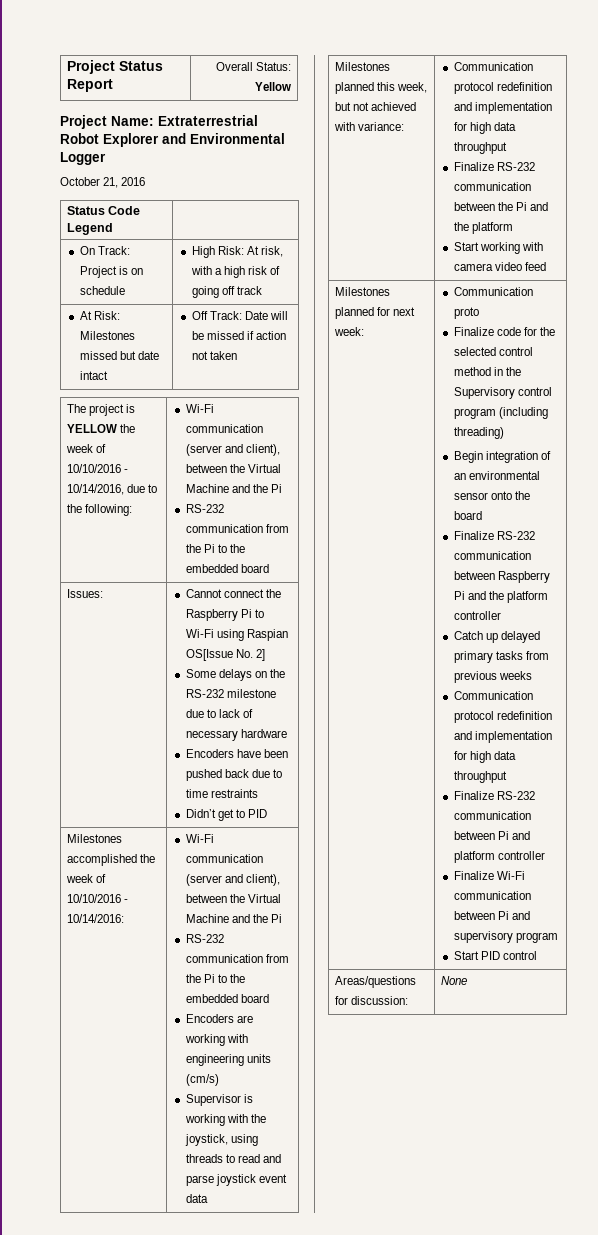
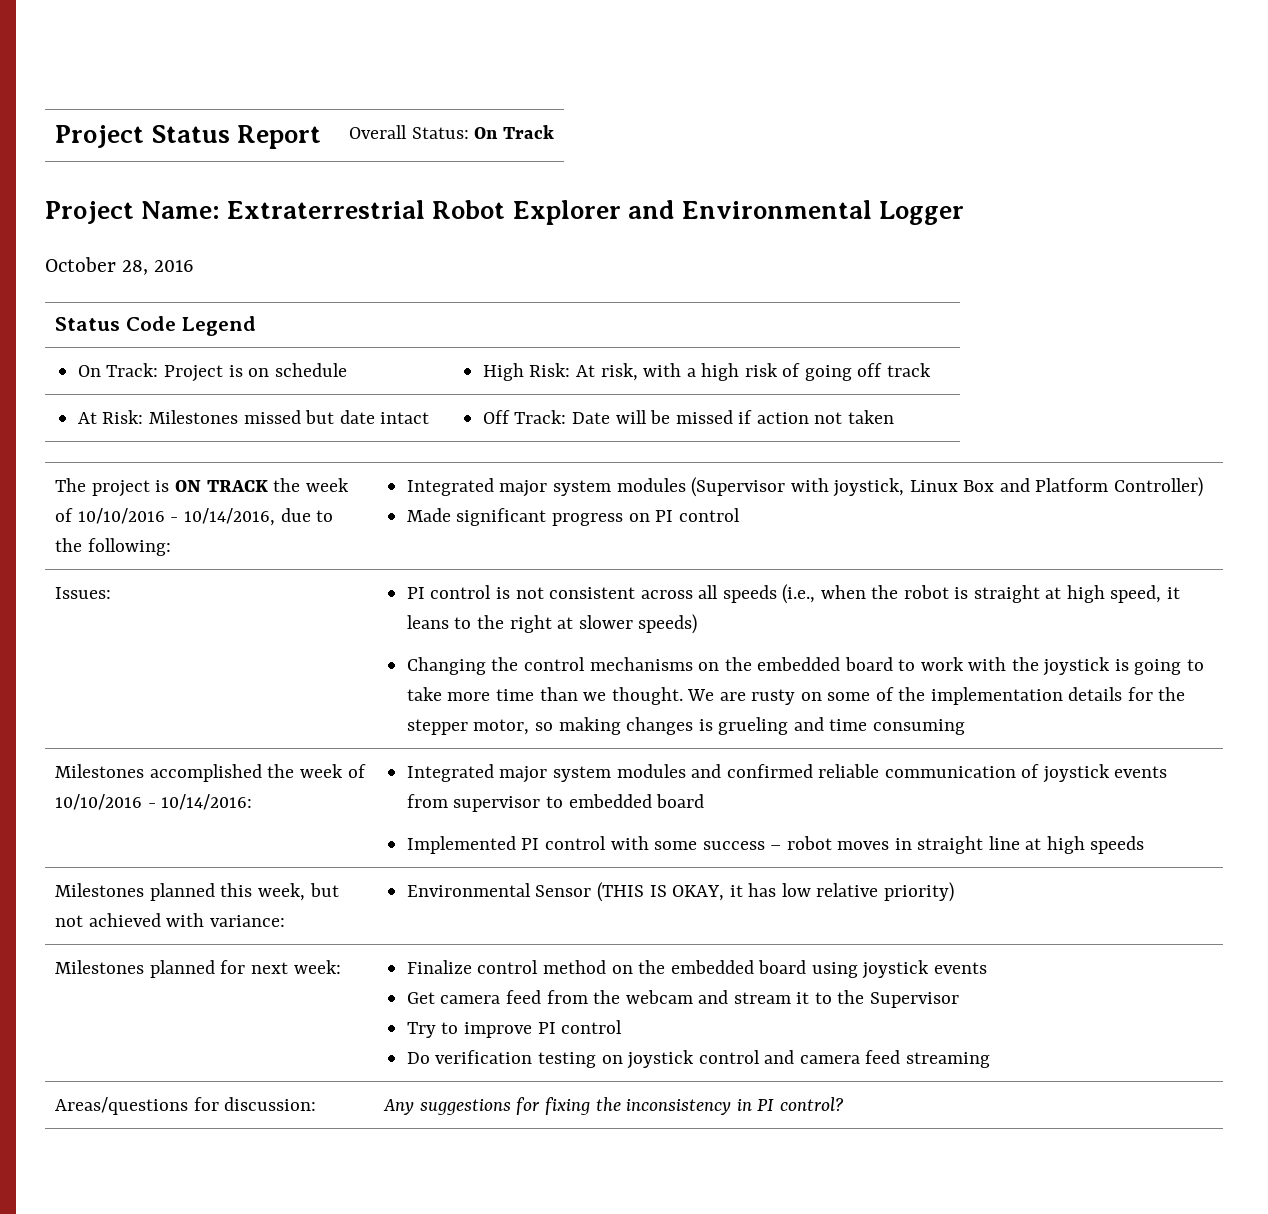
[255,82,292,91] Yellow -> [474,125,554,139] On Track
[103,177,119,188] 21, -> [122,260,149,275] 28,
[66,424,117,433] YELLOW -> [174,480,268,492] ON TRACK
[185,404,214,413] [185,424,263,433] [185,444,280,456] [185,464,281,473] [185,484,282,493] [185,504,224,513] [185,524,289,533] [185,544,245,553] [185,564,269,573] [66,589,103,598] [185,589,281,598] [185,609,264,621] [185,629,288,641] [185,649,265,661] [185,669,285,681] [185,689,276,698] [185,709,253,718] [185,729,287,741] [185,749,288,758] [185,769,282,781] [185,789,258,798] [185,809,267,821] Wi-Fi communication (server and client), between the Virtual Machine and the Pi // RS-232 communication from the Pi to the embedded board // Issues: | Cannot connect the Raspberry Pi to Wi-Fi using Raspian OS[Issue No. 2] // Some delays on the RS-232 milestone due to lack of necessary hardware // Encoders have been pushed back due to time restraints // Didn’t get to PID -> [406,477,1203,497] [406,508,740,526] [55,587,112,599] [406,584,1181,604] [406,614,698,634] [406,657,1204,676] [406,687,1186,705] [406,717,965,735] Integrated major system modules (Supervisor with joystick, Linux Box and Platform Controller) // Made significant progress on PI control // Issues: | PI control is not consistent across all speeds (i.e., when the robot is straight at high speed, it leans to the right at slower speeds) // Changing the control mechanisms on the embedded board to work with the joystick is going to take more time than we thought. We are rusty on some of the implementation details for the stepper motor, so making changes is grueling and time consuming
[185,834,214,843] [185,854,263,863] [185,874,280,886] [185,894,281,903] [185,914,282,923] [185,934,224,943] [185,954,289,963] [185,974,245,983] [185,994,269,1003] [185,1014,253,1023] [184,1034,248,1046] [185,1054,271,1066] [185,1074,219,1086] [185,1094,253,1106] [184,1114,266,1126] [184,1134,258,1146] [185,1154,281,1163] [185,1174,287,1186] [185,1194,208,1203] Wi-Fi communication (server and client), between the Virtual Machine and the Pi // RS-232 communication from the Pi to the embedded board // Encoders are working with engineering units (cm/s) // Supervisor is working with the joystick, using threads to read and parse joystick event data -> [406,764,1168,783] [406,794,705,812] [406,836,1145,854] Integrated major system modules and confirmed reliable communication of joystick events from supervisor to embedded board // Implemented PI control with some success – robot moves in straight line at high speeds
[453,62,533,71] [453,82,552,94] [453,102,552,114] [453,122,516,134] [453,142,507,154] [453,162,535,171] [453,182,531,191] [453,202,548,211] [453,222,513,234] [453,242,543,254] [453,262,546,271] Communication protocol redefinition and implementation for high data throughput // Finalize RS-232 communication between the Pi and the platform // Start working with camera video feed -> [406,882,954,902] Environmental Sensor (THIS IS OKAY, it has low relative priority)
[453,287,533,296] [453,307,479,319] [453,327,555,336] [453,347,533,356] [453,367,521,376] [453,387,552,399] [453,407,548,419] [453,427,504,439] [453,451,551,463] [453,471,540,480] [453,491,530,500] [453,511,482,520] [453,531,535,540] [453,551,531,560] [453,571,550,583] [453,591,548,603] [453,611,501,620] [453,631,540,643] [453,651,549,663] [453,671,532,683] [453,691,533,700] [453,711,552,723] [453,731,552,743] [453,751,516,763] [453,771,507,783] [453,791,535,800] [453,811,531,820] [453,831,530,840] [453,851,545,863] [453,871,525,880] [453,891,531,900] [453,911,530,920] [453,931,558,943] [453,951,537,960] [334,976,416,988] [334,996,409,1005] [440,976,467,985] Communication proto // Finalize code for the selected control method in the Supervisory control program (including threading) // Begin integration of an environmental sensor onto the board // Finalize RS-232 communication between Raspberry Pi and the platform controller // Catch up delayed primary tasks from previous weeks // Communication protocol redefinition and implementation for high data throughput // Finalize RS-232 communication between Pi and platform controller // Finalize Wi-Fi communication between Pi and supervisory program // Start PID control // Areas/questions for discussion: | None -> [406,960,987,979] [406,990,959,1008] [406,1020,623,1038] [406,1050,990,1069] [55,1097,317,1115] [383,1097,844,1115] Finalize control method on the embedded board using joystick events // Get camera feed from the webcam and stream it to the Supervisor // Try to improve PI control // Do verification testing on joystick control and camera feed streaming // Areas/questions for discussion: | Any suggestions for fixing the inconsistency in PI control?

